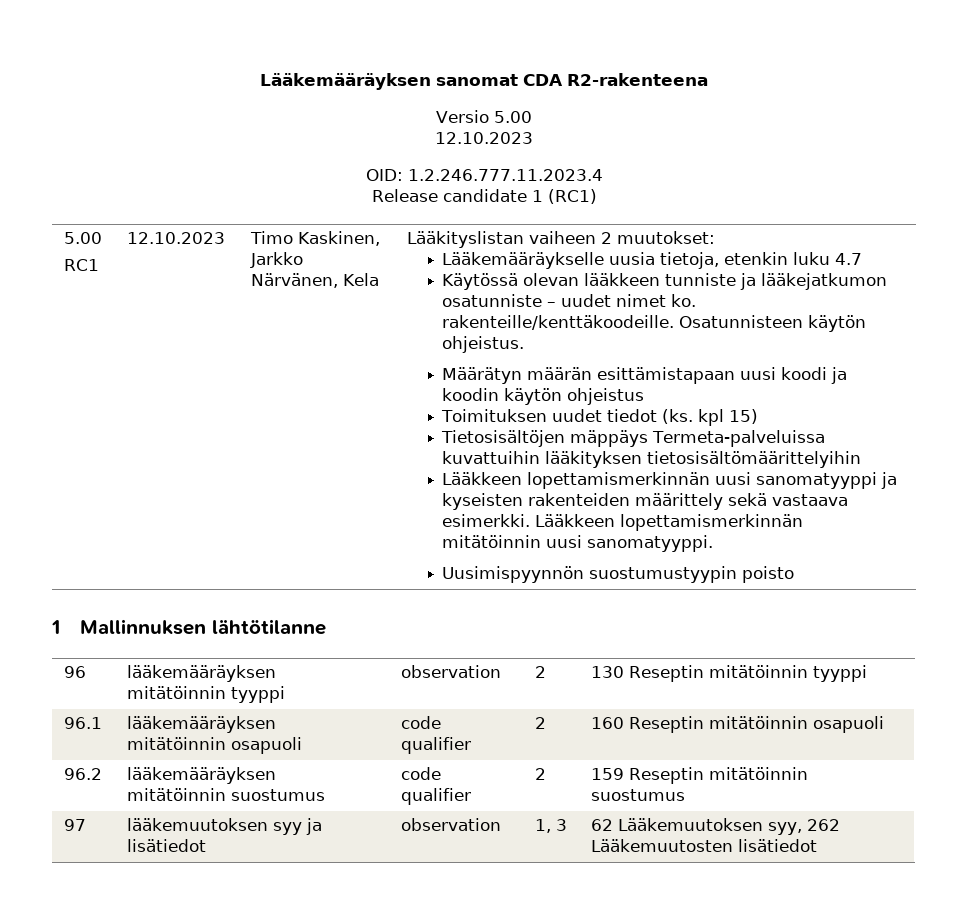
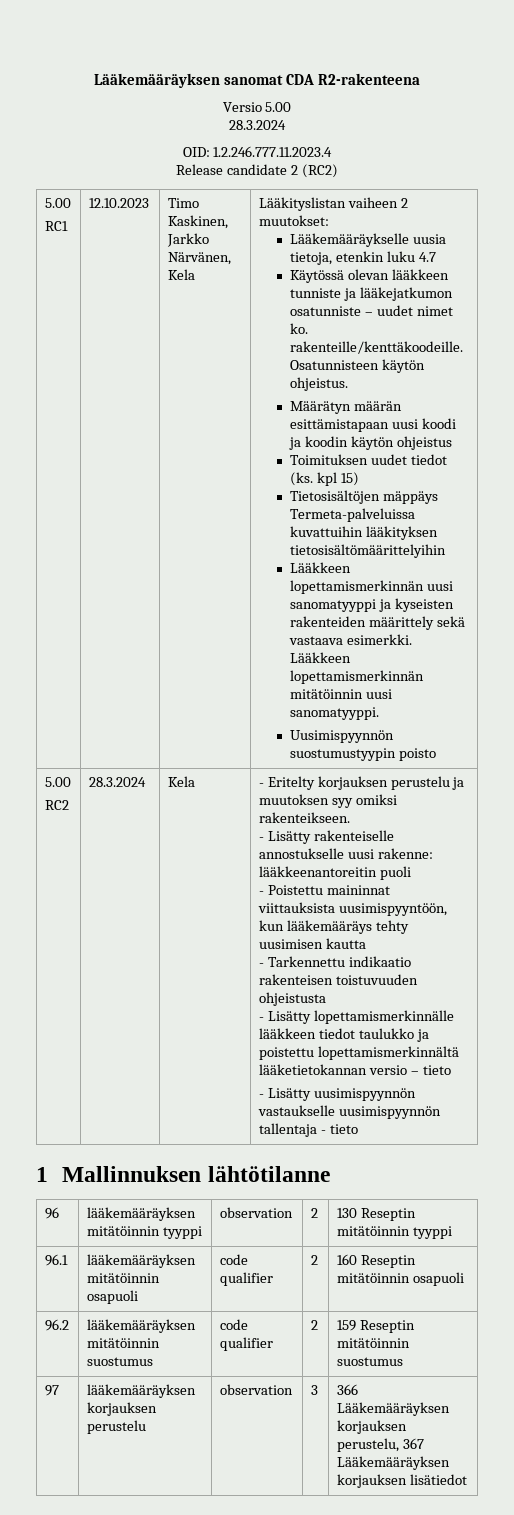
[435,132,533,144] 12.10.2023 -> [229,120,286,130] 28.3.2024
[531,189,597,204] 1 (RC1) -> [290,164,338,178] 2 (RC2)
(795, 574) none -> [44,777,71,787] [44,800,69,810] [88,777,146,787] [167,776,195,787] [258,776,465,790] [258,794,397,808] [258,812,350,823] [258,830,394,844] [258,848,433,859] [258,866,411,880] [258,885,390,895] [257,902,447,916] [258,920,409,934] [258,938,366,949] [258,956,411,967] [258,974,418,985] [258,992,326,1006] [258,1010,454,1024] [258,1028,429,1042] [258,1046,459,1060] [258,1064,451,1075] [258,1088,416,1101] [257,1105,441,1119] [258,1123,358,1137] // 5.00 // RC2 | 28.3.2024 | Kela | - Eritelty korjauksen perustelu ja muutoksen syy omiksi rakenteikseen. // - Lisätty rakenteiselle annostukselle uusi rakenne: lääkkeenantoreitin puoli // - Poistettu maininnat viittauksista uusimispyyntöön, kun lääkemääräys tehty uusimisen kautta // - Tarkennettu indikaatio rakenteisen toistuvuuden ohjeistusta // - Lisätty lopettamismerkinnälle lääkkeen tiedot taulukko ja poistettu lopettamismerkinnältä lääketietokannan versio – tieto // - Lisätty uusimispyynnön vastaukselle uusimispyynnön tallentaja - tieto
[127,818,323,835] [127,839,207,852] [401,818,502,831] [535,819,552,833] lääkemuutoksen syy ja lisätiedot | observation | 1, -> [86,1384,196,1398] [86,1402,157,1416] [86,1420,146,1434] [219,1384,293,1395] lääkemääräyksen korjauksen perustelu | observation |
[591,818,841,835] [591,839,734,852] 62 Lääkemuutoksen syy, 262 Lääkemuutosten -> [336,1384,358,1395] [336,1402,450,1416] [336,1420,407,1434] [336,1438,424,1452] [336,1456,450,1470] [336,1474,407,1488] 366 Lääkemääräyksen korjauksen perustelu, 367 Lääkemääräyksen korjauksen

